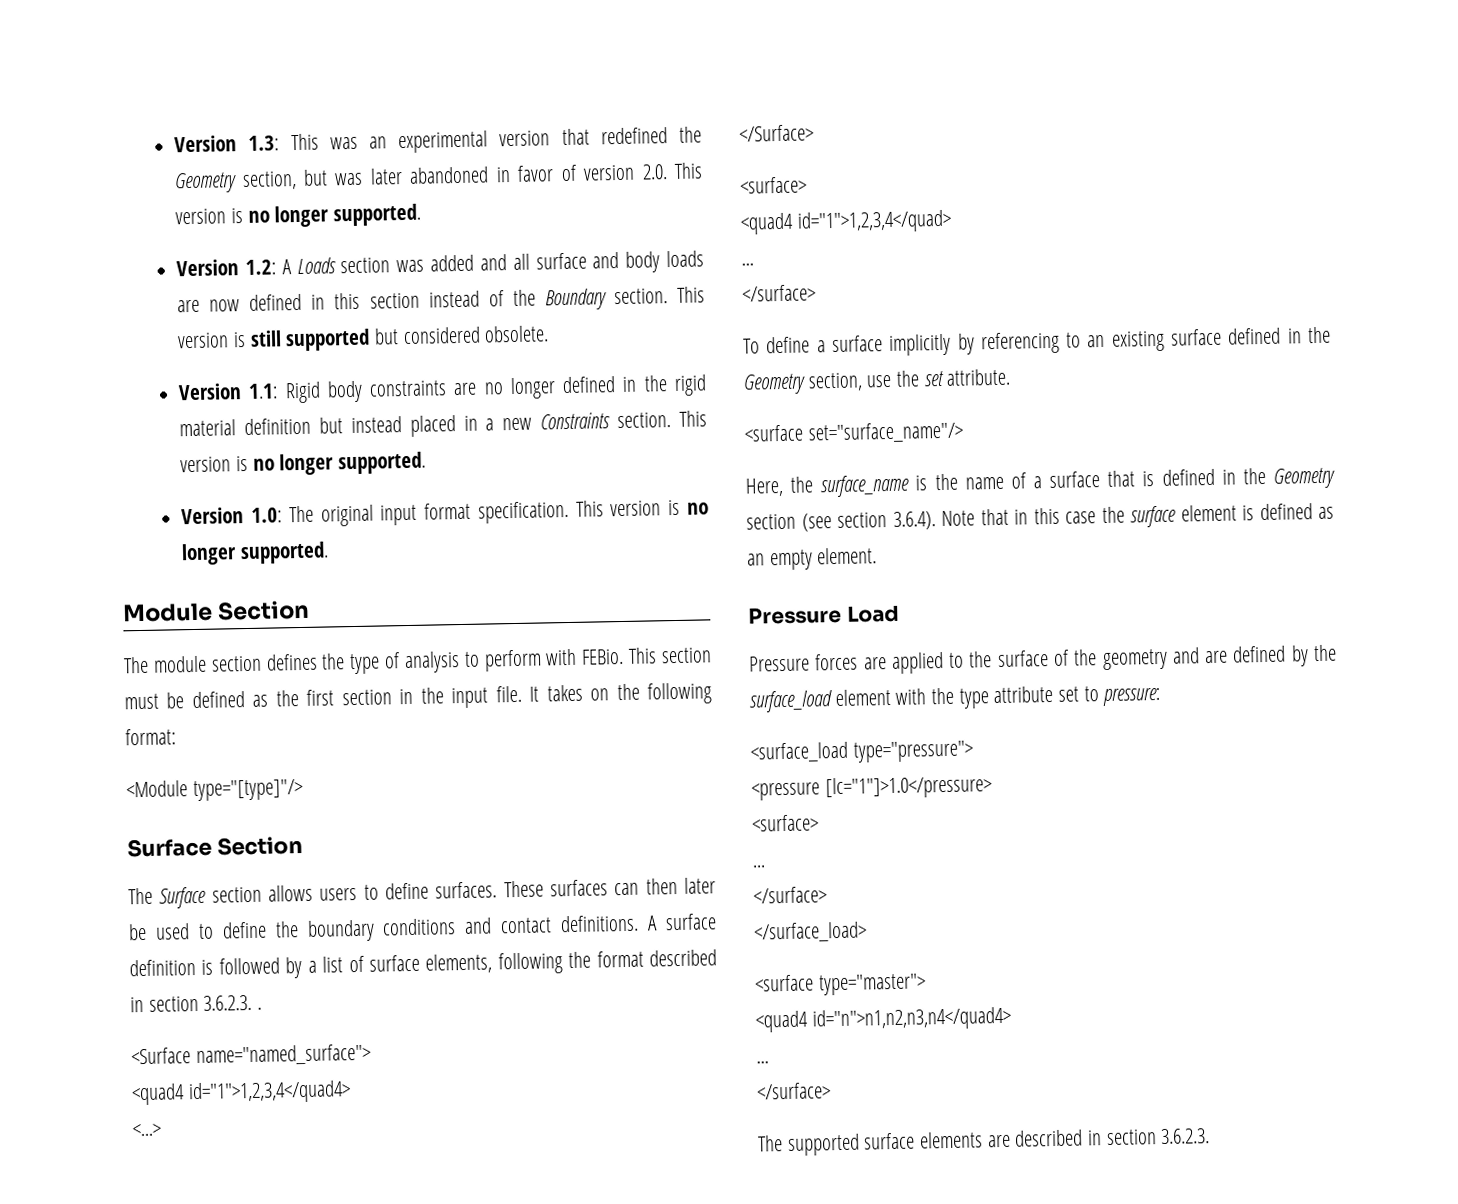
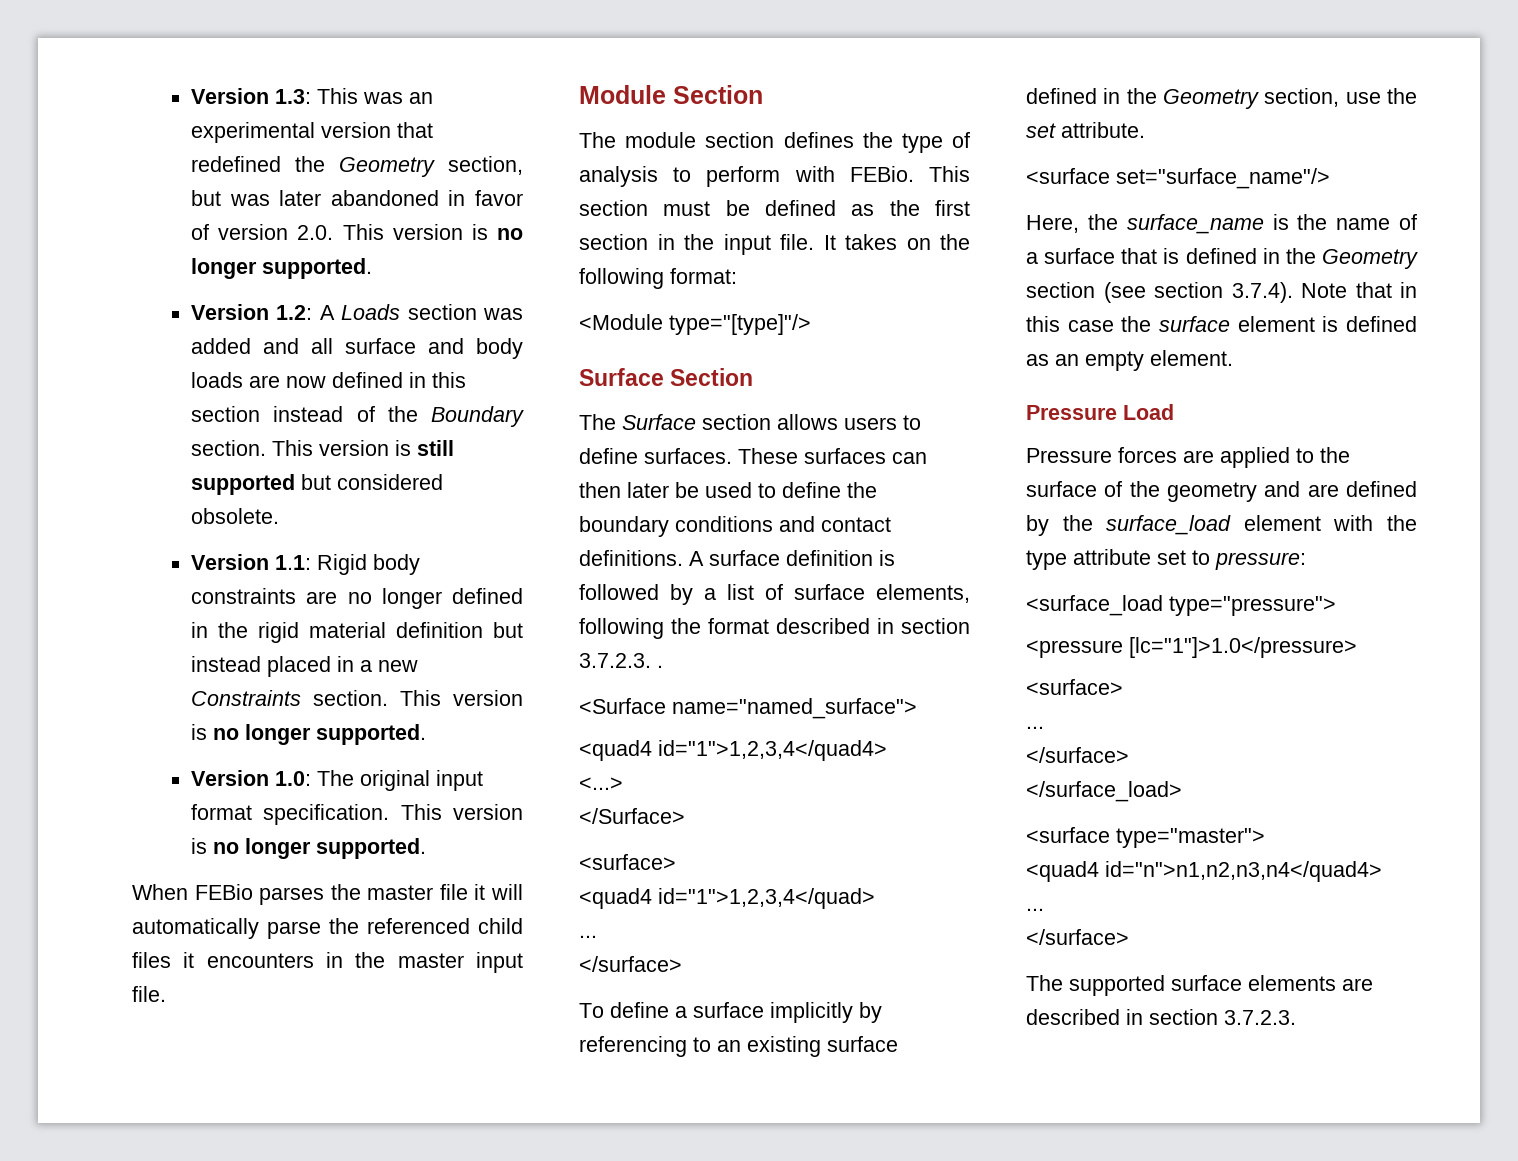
(329, 553) none -> [132,884,523,905] [132,918,523,939] [132,952,523,973] [132,986,166,1002] // When FEBio parses the master file it will automatically parse the referenced child files it encounters in the master input file.
[203,994,253,1011] 3.6.2.3. -> [579,653,651,668] 3.7.2.3.
[892,511,936,530] 3.6.4). -> [1231,282,1293,303] 3.7.4).
[1160,1128,1211,1145] 3.6.2.3. -> [1224,1010,1296,1025] 3.7.2.3.

